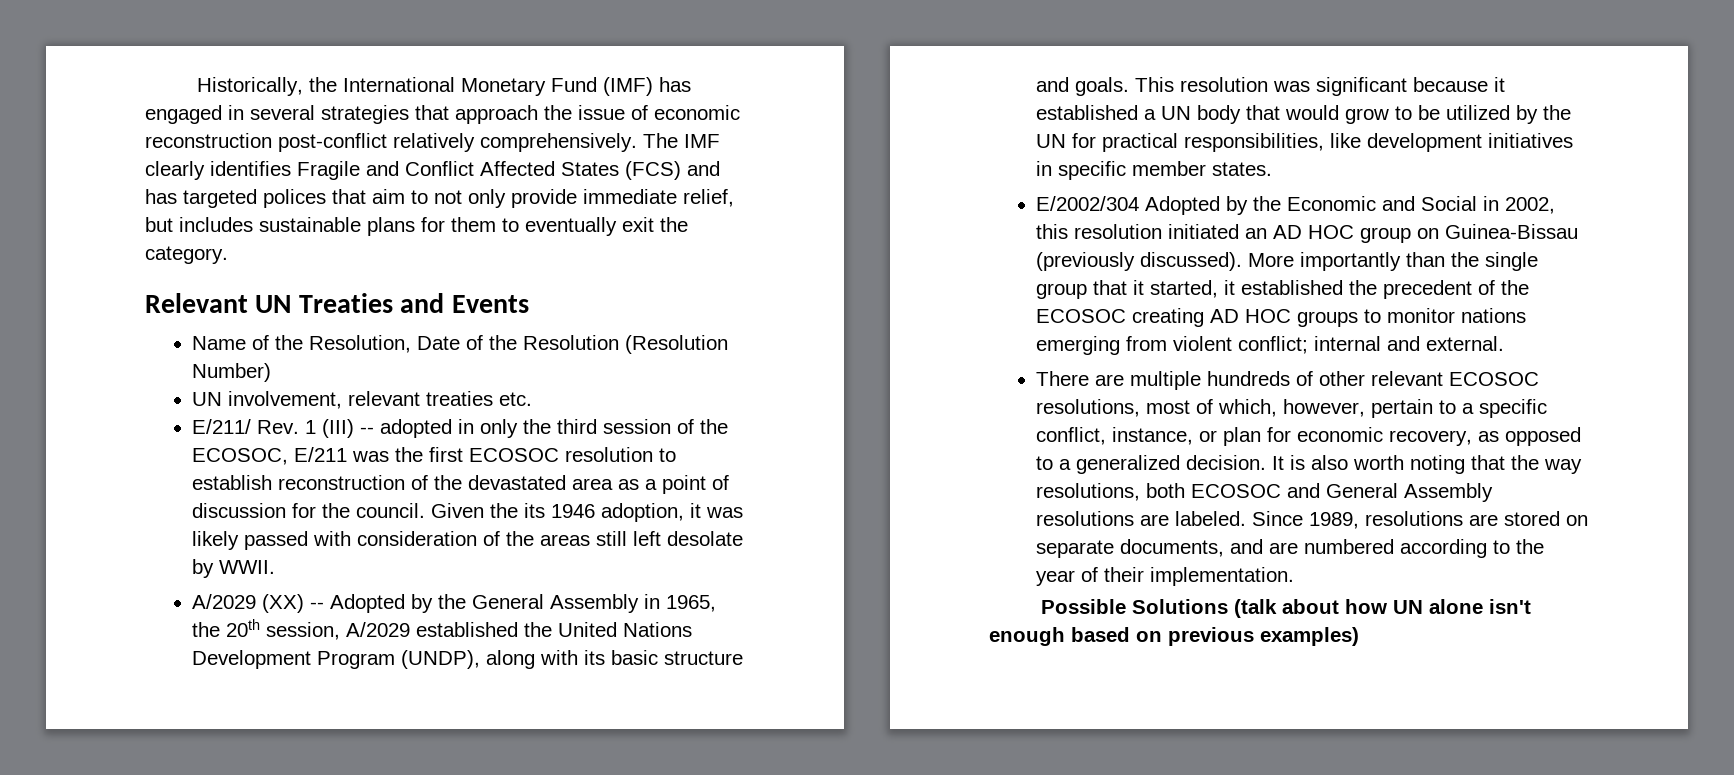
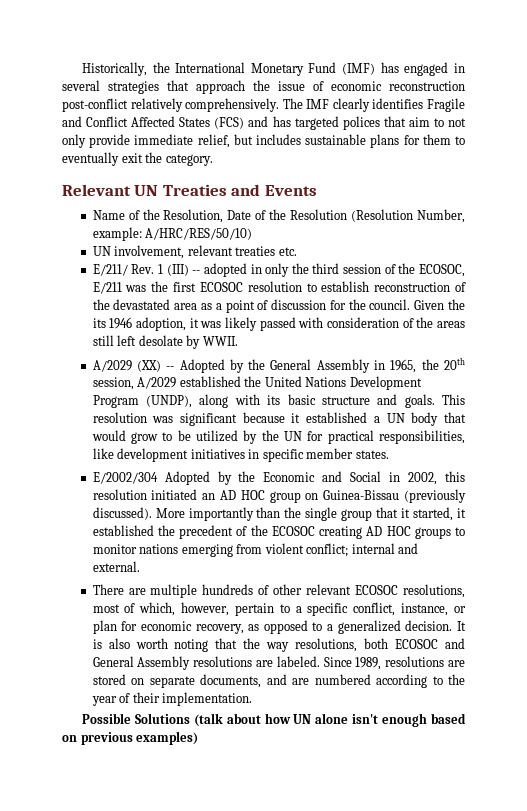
[192,363,272,382] Number) -> [417,209,465,223] [92,227,253,241] Number, example: A/HRC/RES/50/10)

